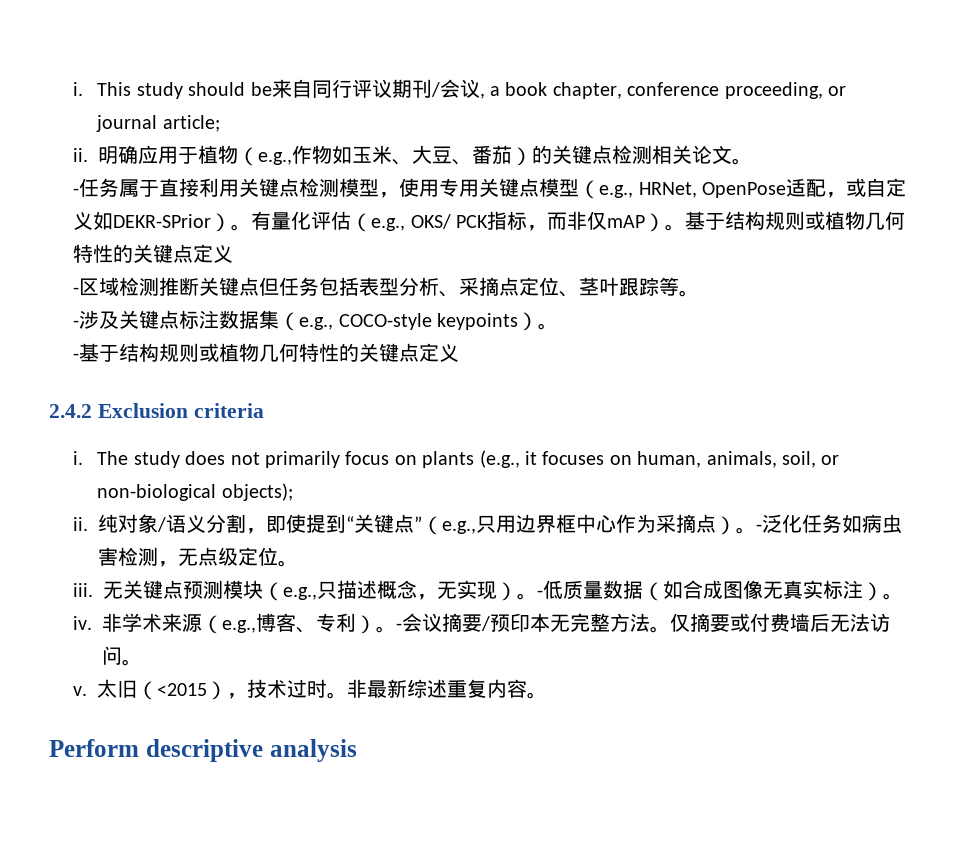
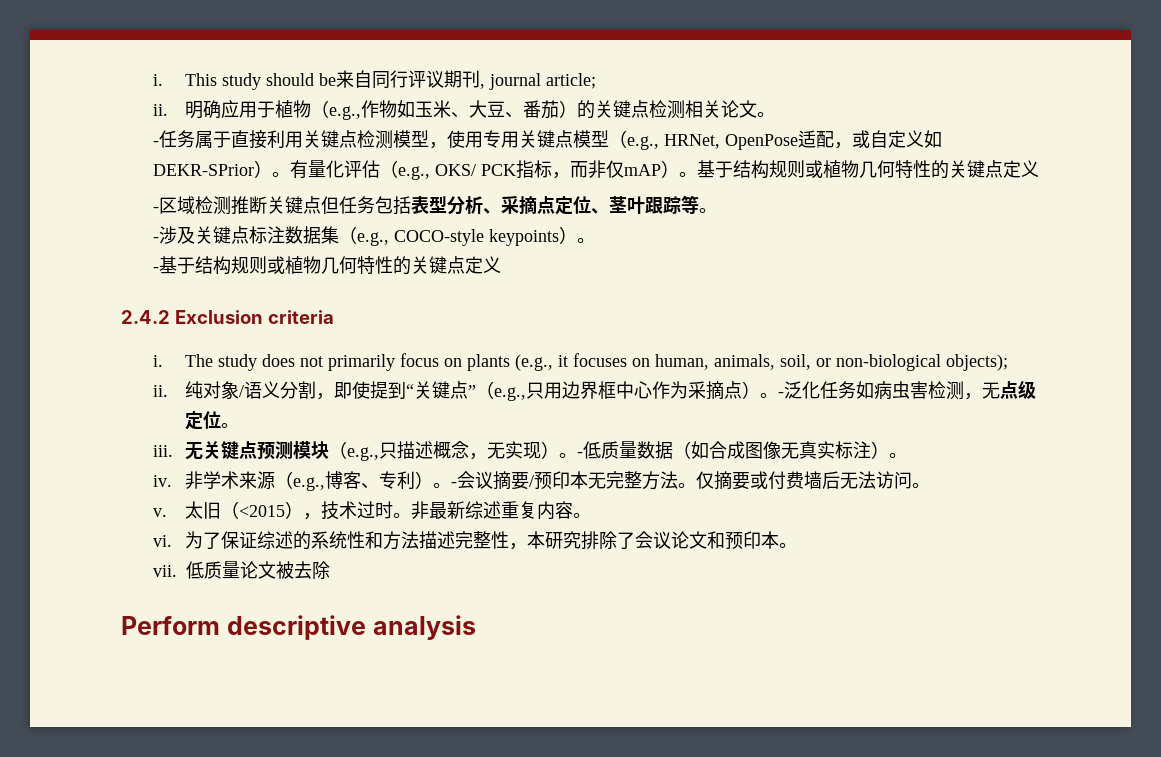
[430,79,846,99] /会议, a book chapter, conference proceeding, or -> [480,84,486,89] ,
(548, 695) none -> [153,531,798,550] [153,561,331,579] // vi.为了保证综述的系统性和方法描述完整性，本研究排除了会议论文和预印本。 // vii.低质量论文被去除

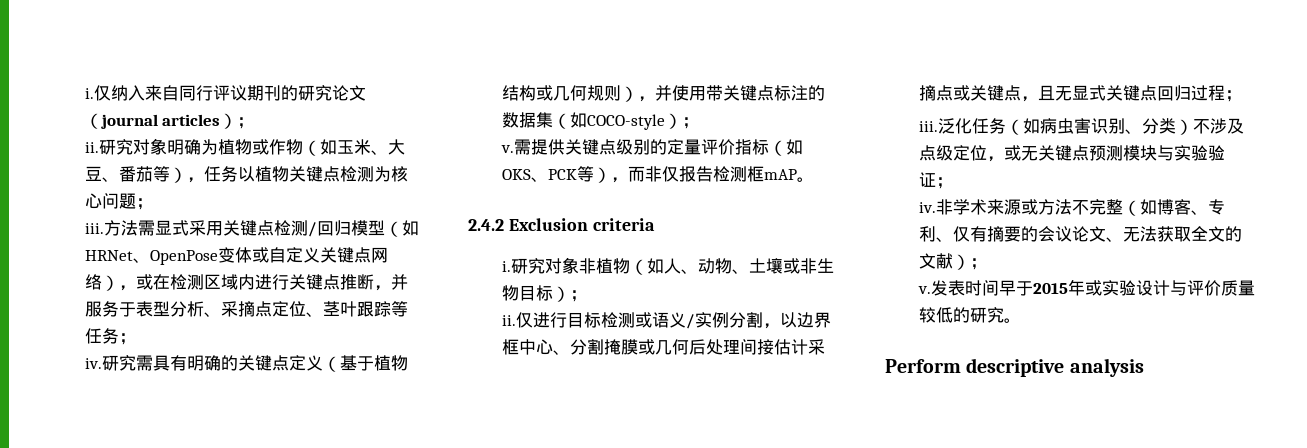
[153,70,597,90] [153,99,398,120] i. This study should be来自同行评议期刊, journal article; // ii.明确应用于植物（e.g.,作物 -> [84,85,366,101] [84,113,255,129] [84,138,320,156] i.仅纳入来自同行评议期刊的研究论文（journal articles）； // ii.研究对象明确为植物或作物（
[559,100,776,119] [153,130,943,150] [153,159,1040,180] [153,196,412,215] ）的关键点检测相关论文。 // -任务属于直接利用关键点检测模型，使用专用关键点模型（e.g., HRNet, OpenPose适配，或自定义如DEKR-SPrior）。有量化评估（e.g., OKS/ PCK指标，而非仅mAP）。基于结构规则或植物几何特性的关键点定义 // -区域检测推断关键点但任务包括 -> [152,166,408,183] [84,193,153,210] [84,220,419,237] [84,247,388,265] [84,274,408,291] [84,301,136,317] 等），任务以植物关键点检测为核心问题； // iii.方法需显式采用关键点检测/回归模型（如HRNet、OpenPose变体或自定义关键点网络），或在检测区域内进行关键点推断，并服务于
[699,208,718,213] [153,226,596,246] [153,255,502,275] [121,310,334,324] [153,353,1009,371] [153,381,785,401] 。 // -涉及关键点标注数据集（e.g., COCO-style keypoints）。 // -基于结构规则或植物几何特性的关键点定义 // 2.4.2 Exclusion criteria // i. The study does not primarily focus on plants (e.g., it focuses on human, animals, soil, or non-biological objects); // ii.纯对象/语义分割，即使提到“关键点”（e.g.,只用边界框中心作为采摘点）。- -> [84,328,136,345] [84,355,408,372] [501,85,825,102] [501,112,699,130] [500,139,803,156] [501,166,814,183] [468,218,655,231] [501,257,834,275] [501,285,587,302] [501,312,831,329] [501,339,825,355] [918,85,1242,102] [918,121,938,132] 任务； // iv.研究需具有明确的关键点定义（基于植物结构或几何规则），并使用带关键点标注的数据集（如COCO-style）； // v.需提供关键点级别的定量评价指标（如OKS、PCK等），而非仅报告检测框mAP。 // 2.4.2 Exclusion criteria // i.研究对象非植物（如人、动物、土壤或非生物目标）； // ii.仅进行目标检测或语义/实例分割，以边界框中心、分割掩膜或几何后处理间接估计采摘点或关键点，且无显式关键点回归过程； // iii.
(857, 390) none -> [1005,119,1023,135] （
[928,381,1001,400] 检测，无 -> [1090,118,1244,135] 识别、分类）不涉及
[221,423,240,428] [153,445,174,457] 。 // iii. -> [986,145,1021,162] ，或
[329,441,908,461] [153,471,931,491] [153,501,592,520] [153,531,798,550] [153,561,331,579] （e.g.,只描述概念，无实现）。-低质量数据（如合成图像无真实标注）。 // iv.非学术来源（e.g.,博客、专利）。-会议摘要/预印本无完整方法。仅摘要或付费墙后无法访问。 // v.太旧（<2015），技术过时。非最新综述重复内容。 // vi.为了保证综述的系统性和方法描述完整性，本研究排除了会议论文和预印本。 // vii.低质量论文被去除 -> [1156,145,1225,161] [918,172,953,189] [918,199,1225,216] [918,226,1242,242] [918,253,987,270] [917,279,1255,296] [918,307,1021,323] 与实验验证； // iv.非学术来源或方法不完整（如博客、专利、仅有摘要的会议论文、无法获取全文的文献）； // v.发表时间早于2015年或实验设计与评价质量较低的研究。

